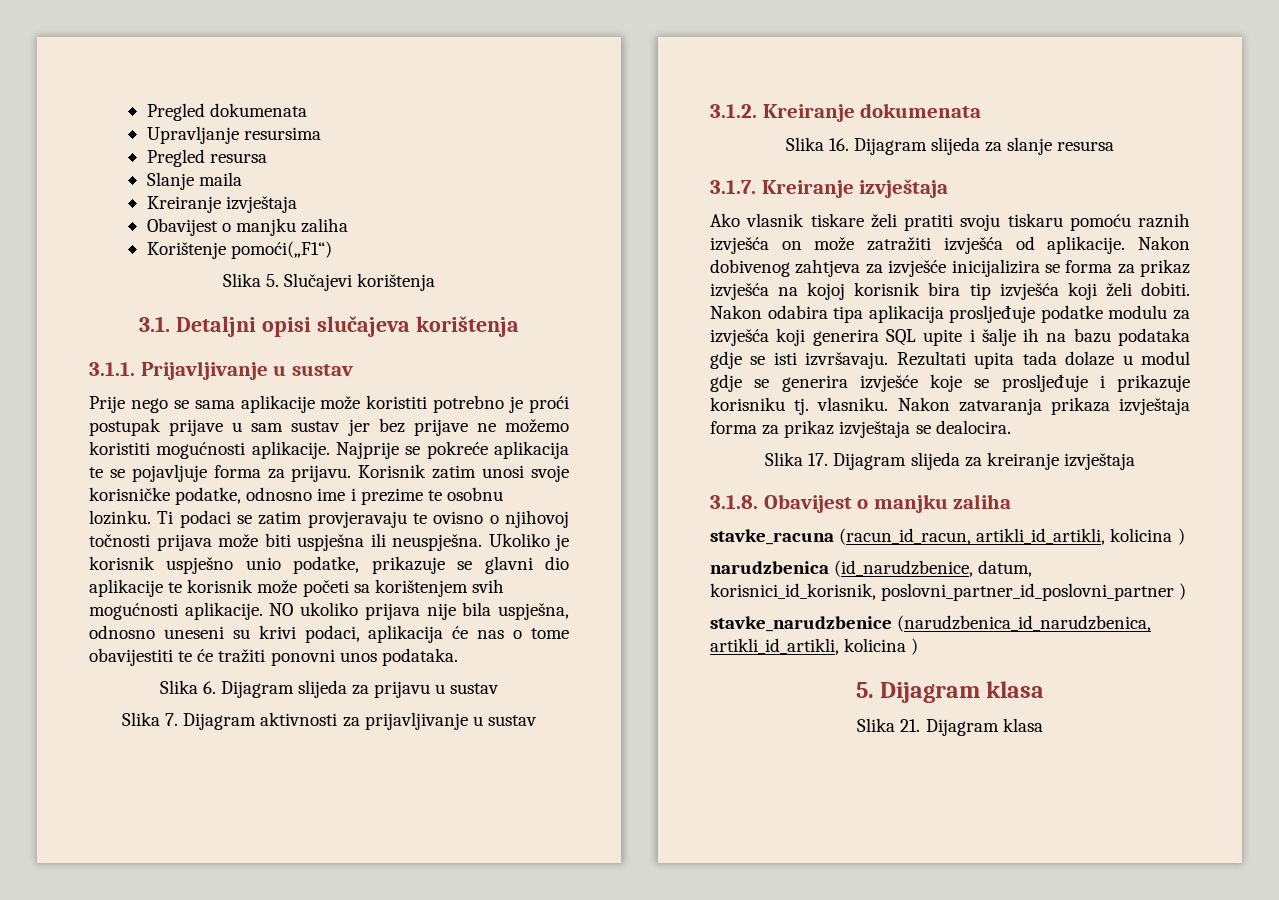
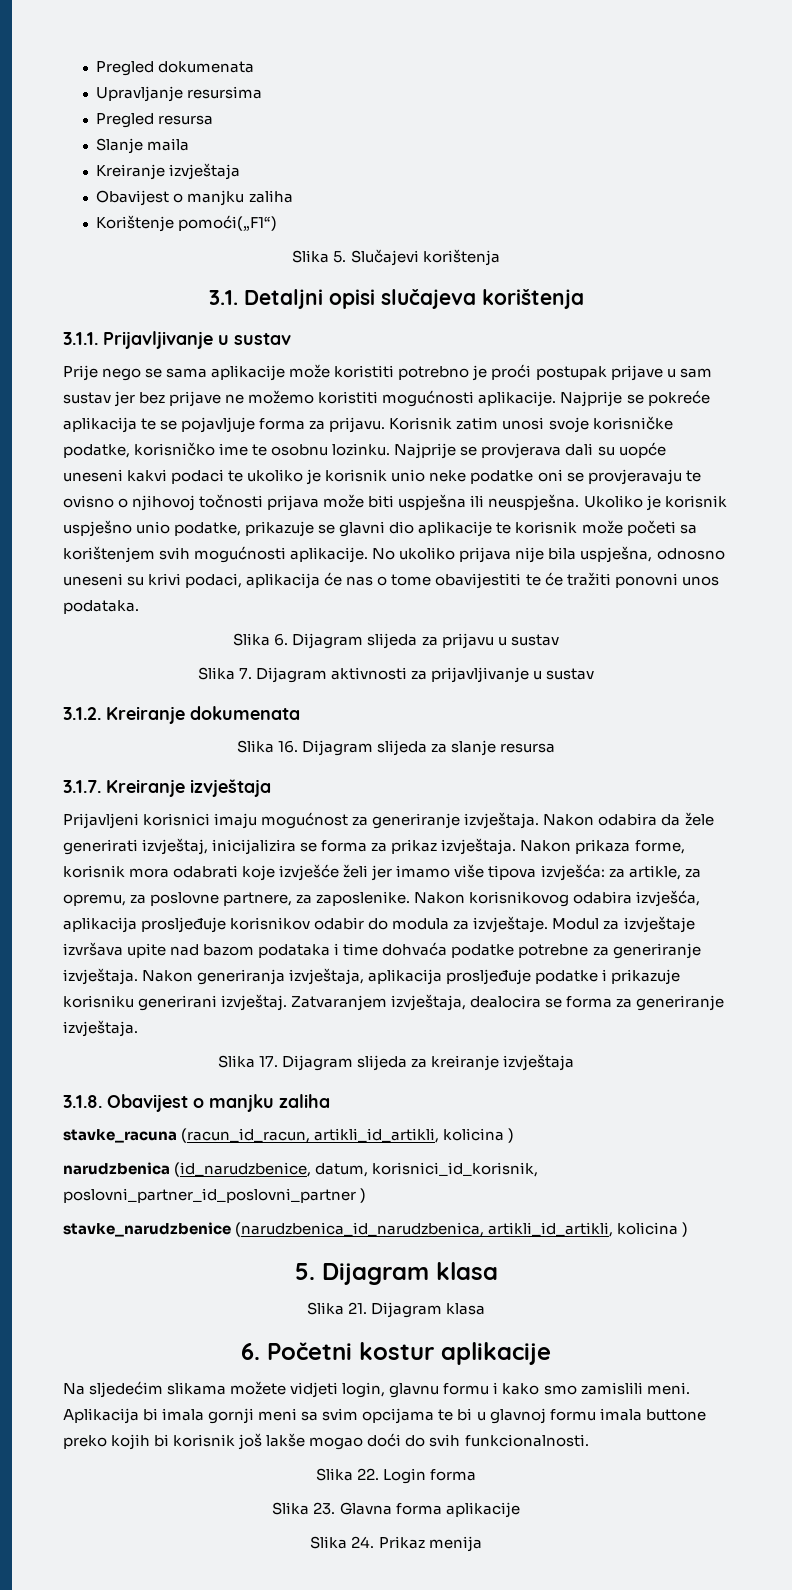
[246,487,503,505] [89,510,303,528] odnosno ime i prezime te osobnu lozinku. Ti podaci se zatim -> [134,442,666,459] [63,469,584,485] korisničko ime te osobnu lozinku. Najprije se provjerava dali su uopće uneseni kakvi podaci te ukoliko je korisnik unio neke podatke oni se
[269,603,294,616] NO -> [372,548,396,560] No
[710,213,1190,231] [710,236,1190,254] [710,259,947,277] Ako vlasnik tiskare želi pratiti svoju tiskaru pomoću raznih izvješća on može zatražiti izvješća od aplikacije. Nakon dobivenog zahtjeva za izvješće -> [63,812,714,829] [63,838,209,855] Prijavljeni korisnici imaju mogućnost za generiranje izvještaja. Nakon odabira da žele generirati izvještaj,
[710,282,1190,300] [710,305,1190,323] [710,328,1190,346] [710,351,1190,369] [710,374,1190,392] [710,397,1190,415] [710,420,1011,438] izvješća na kojoj korisnik bira tip izvješća koji želi dobiti. Nakon odabira tipa aplikacija prosljeđuje podatke modulu za izvješća koji generira SQL upite i šalje ih na bazu podataka gdje se isti izvršavaju. Rezultati upita tada dolaze u modul gdje se generira izvješće koje se prosljeđuje i prikazuje korisniku tj. vlasniku. Nakon zatvaranja prikaza izvještaja forma za prikaz izvještaja se dealocira. -> [441,838,685,855] [63,864,701,881] [63,890,701,907] [63,916,695,933] [63,942,701,959] [63,968,681,985] [63,994,725,1011] [63,1020,138,1037] izvještaja. Nakon prikaza forme, korisnik mora odabrati koje izvješće želi jer imamo više tipova izvješća: za artikle, za opremu, za poslovne partnere, za zaposlenike. Nakon korisnikovog odabira izvješća, aplikacija prosljeđuje korisnikov odabir do modula za izvještaje. Modul za izvještaje izvršava upite nad bazom podataka i time dohvaća podatke potrebne za generiranje izvještaja. Nakon generiranja izvještaja, aplikacija prosljeđuje podatke i prikazuje korisniku generirani izvještaj. Zatvaranjem izvještaja, dealocira se forma za generiranje izvještaja.
(1043, 725) none -> [241,1342,551,1365] [63,1381,690,1398] [63,1408,706,1424] [63,1433,589,1450] [315,1468,477,1484] [272,1502,520,1518] [310,1536,482,1552] // 6. Početni kostur aplikacije // Na sljedećim slikama možete vidjeti login, glavnu formu i kako smo zamislili meni. Aplikacija bi imala gornji meni sa svim opcijama te bi u glavnoj formu imala buttone preko kojih bi korisnik još lakše mogao doći do svih funkcionalnosti. // Slika 22. Login forma // Slika 23. Glavna forma aplikacije // Slika 24. Prikaz menija

